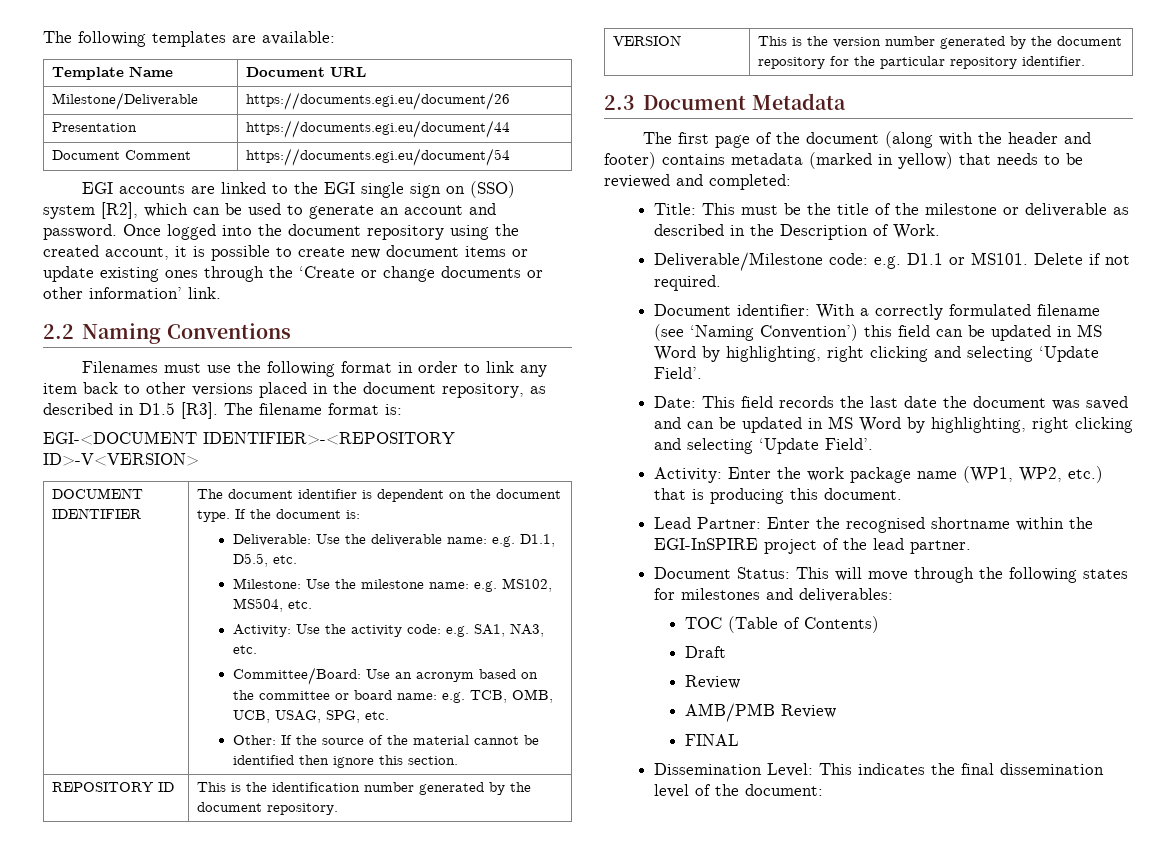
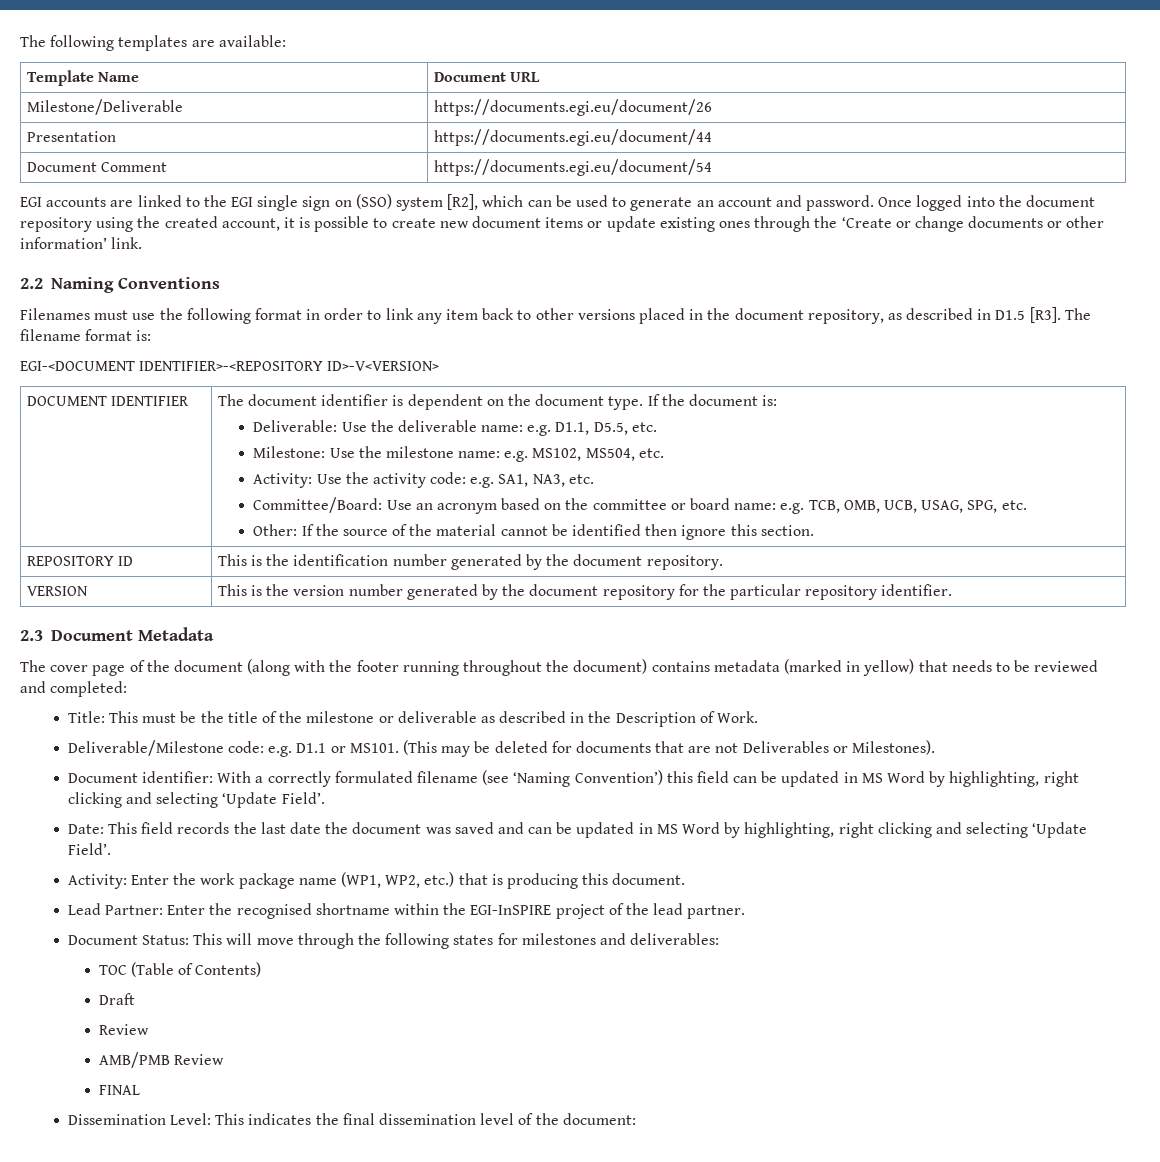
[678,132,710,144] first -> [50,665,89,672] cover
[1008,132,1092,144] [604,152,656,169] header and footer) -> [356,659,648,676] footer running throughout the document)
[1033,253,1130,265] [653,275,721,291] Delete if not required. -> [402,740,935,757] (This may be deleted for documents that are not Deliverables or Milestones).

